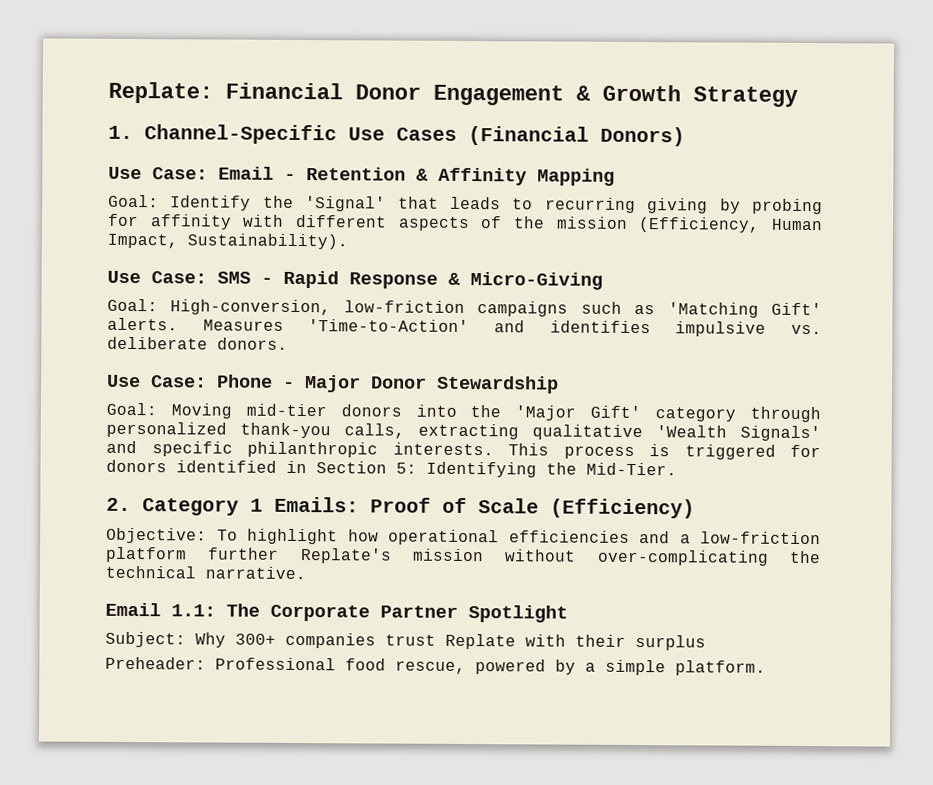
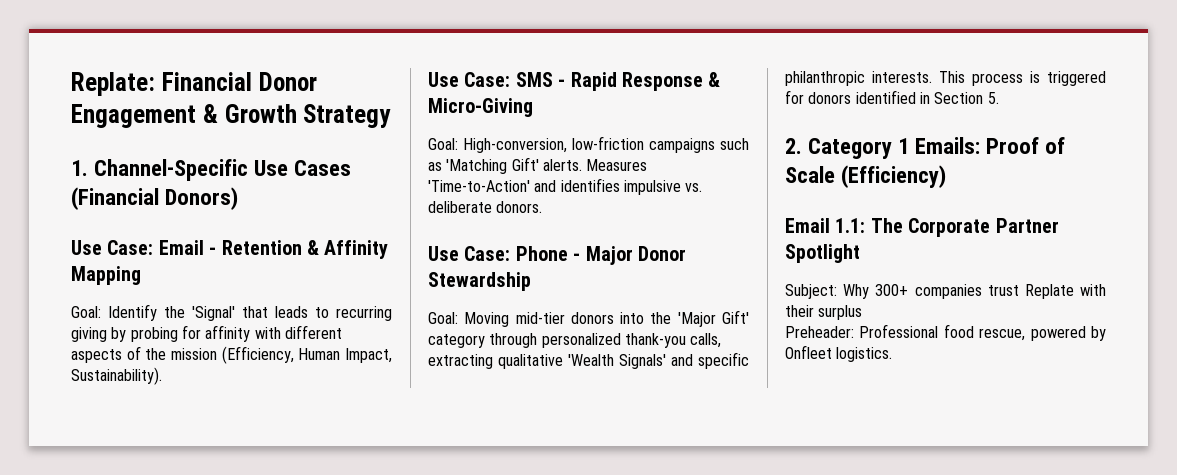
[396,461,677,478] 5: Identifying the Mid-Tier. -> [987,92,999,104] 5.
[106,527,821,546] [105,546,821,566] [105,565,306,580] // Objective: To highlight how operational efficiencies and a low-friction platform further Replate's mission without over-complicating the technical narrative. -> (947, 176) none
[585,659,766,676] a simple platform. -> [785,345,893,362] Onfleet logistics.

